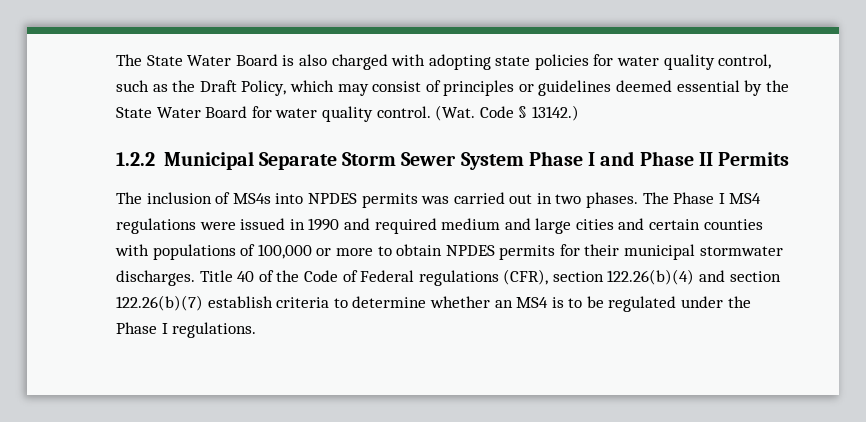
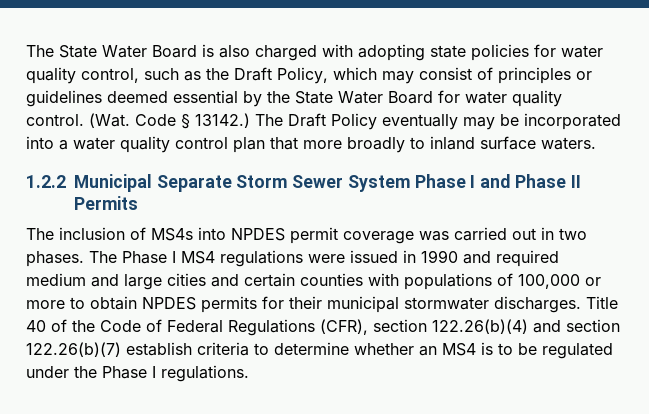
(579, 113) none -> [255,113,621,130] [26,136,596,153] The Draft Policy eventually may be incorporated into a water quality control plan that more broadly to inland surface waters.
[361,193,418,208] permits -> [290,227,414,244] permit coverage
[418,270,499,286] regulations -> [228,319,315,336] Regulations

